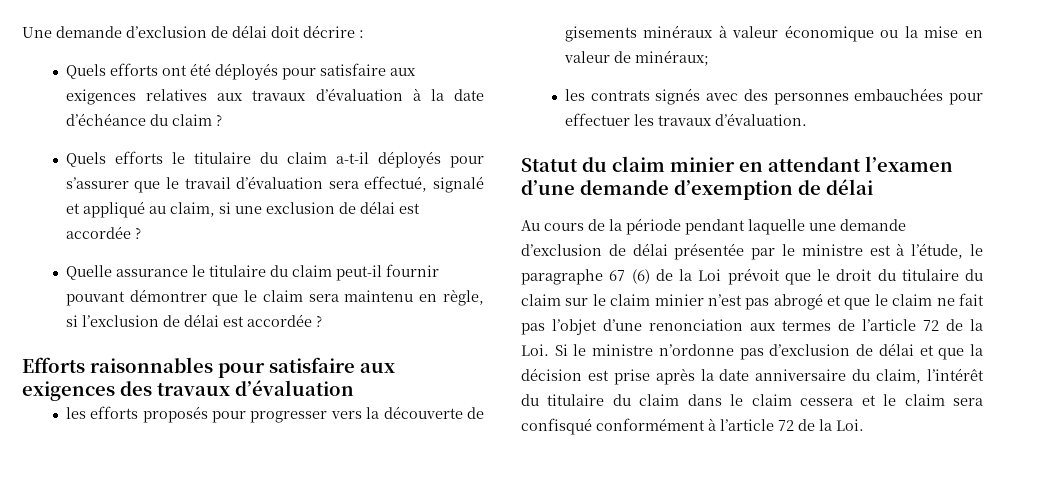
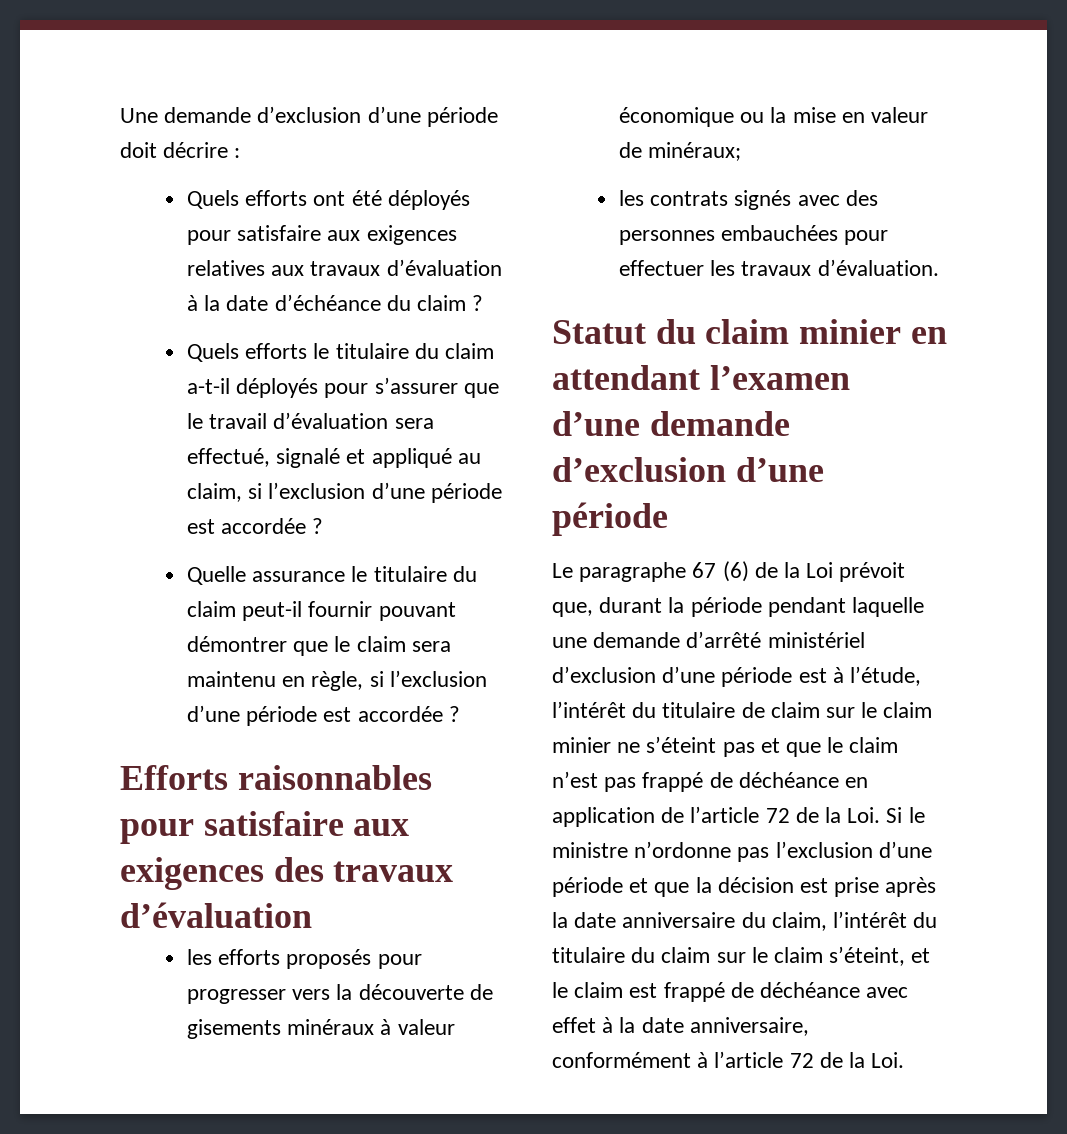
[211,25,267,38] de délai -> [367,106,498,127] d’une période
[234,201,395,214] une exclusion de délai -> [268,482,502,503] l’exclusion d’une période
[162,314,219,327] de délai -> [187,705,318,726] d’une période
[674,179,873,200] [521,218,906,235] [521,243,983,260] d’exemption de délai // Au cours de la période pendant laquelle une demande d’exclusion de délai présentée par le ministre est à l’étude, le -> [552,457,824,482] [552,502,668,536] [552,563,573,578] d’exclusion d’une période // Le
[784,269,983,285] que le droit du titulaire du -> [552,597,925,617] [552,631,865,648] [552,666,922,687] [552,701,765,718] que, durant la période pendant laquelle une demande d’arrêté ministériel d’exclusion d’une période est à l’étude, l’intérêt du titulaire de
[707,293,823,310] n’est pas abrogé -> [617,736,755,757] ne s’éteint pas
[936,293,984,306] [521,319,831,335] ne fait pas l’objet d’une renonciation aux termes -> [552,771,869,792] [552,807,655,827] n’est pas frappé de déchéance en application
[769,343,914,356] d’exclusion de délai -> [775,841,932,858] [552,877,623,897] l’exclusion d’une période
[687,394,854,406] dans le claim cessera -> [716,946,906,966] sur le claim s’éteint,
[952,398,983,406] [521,418,592,435] sera confisqué -> [629,982,909,1002] [552,1017,809,1036] est frappé de déchéance avec effet à la date anniversaire,

